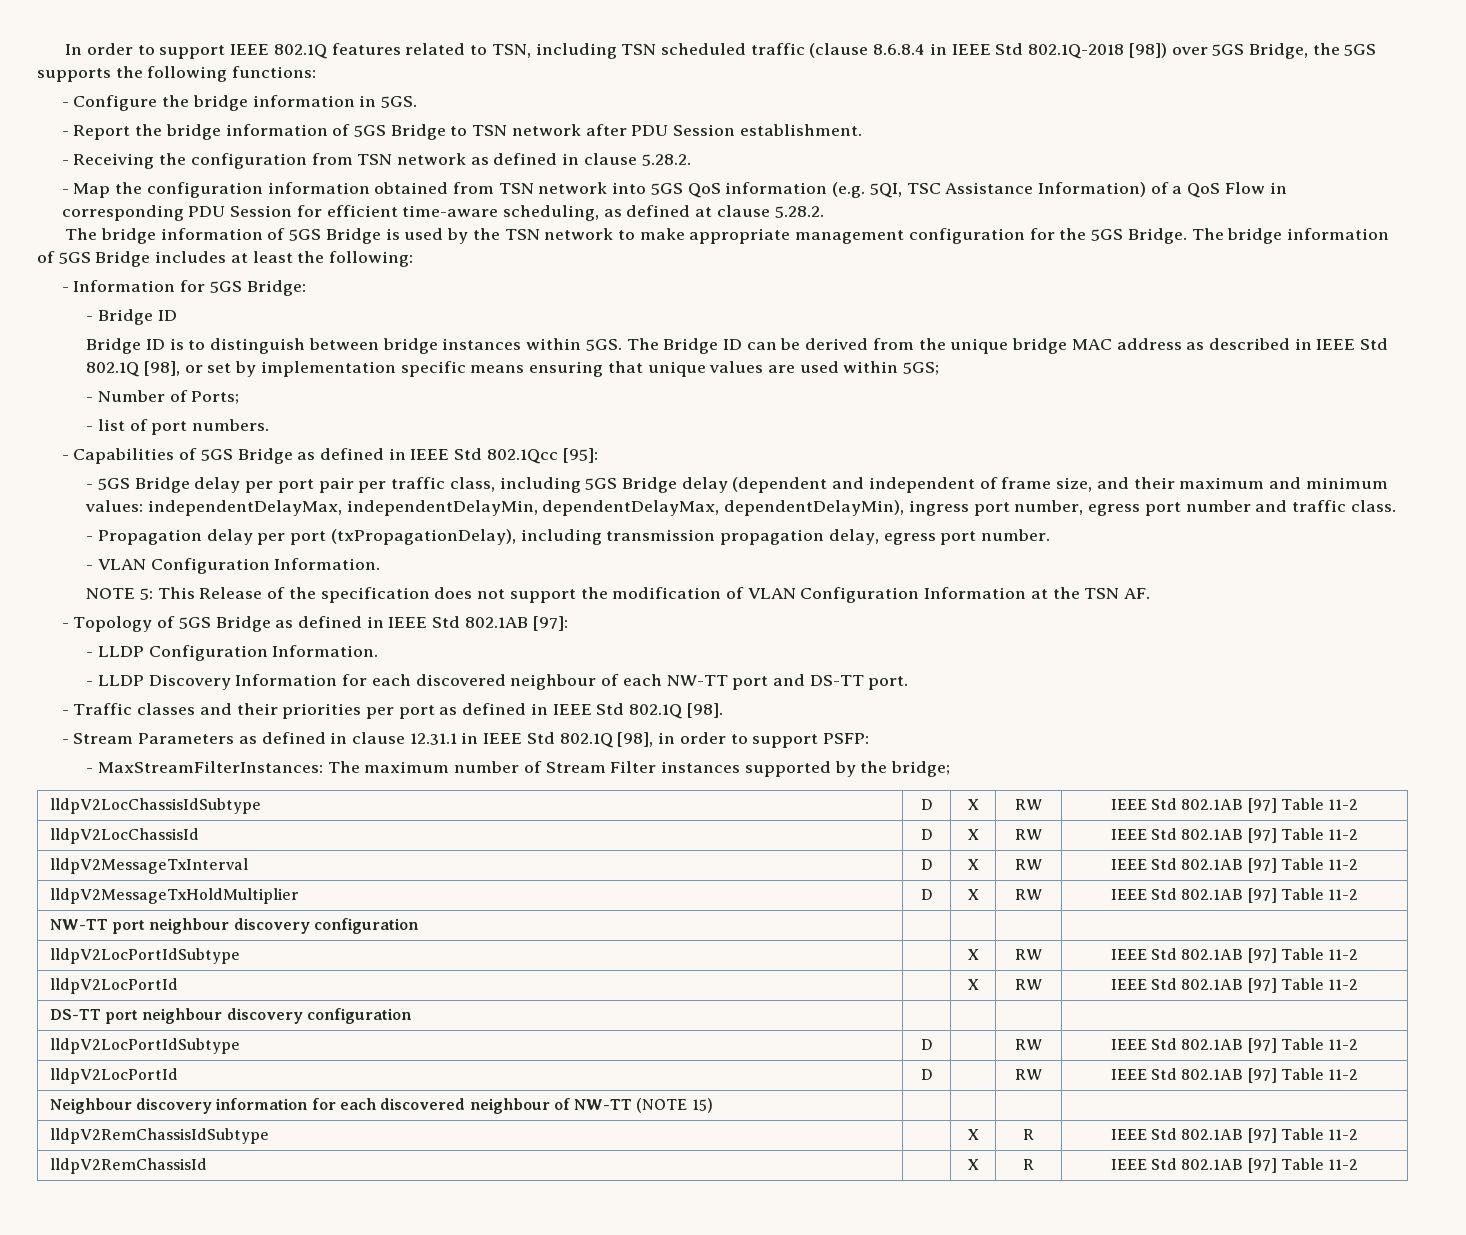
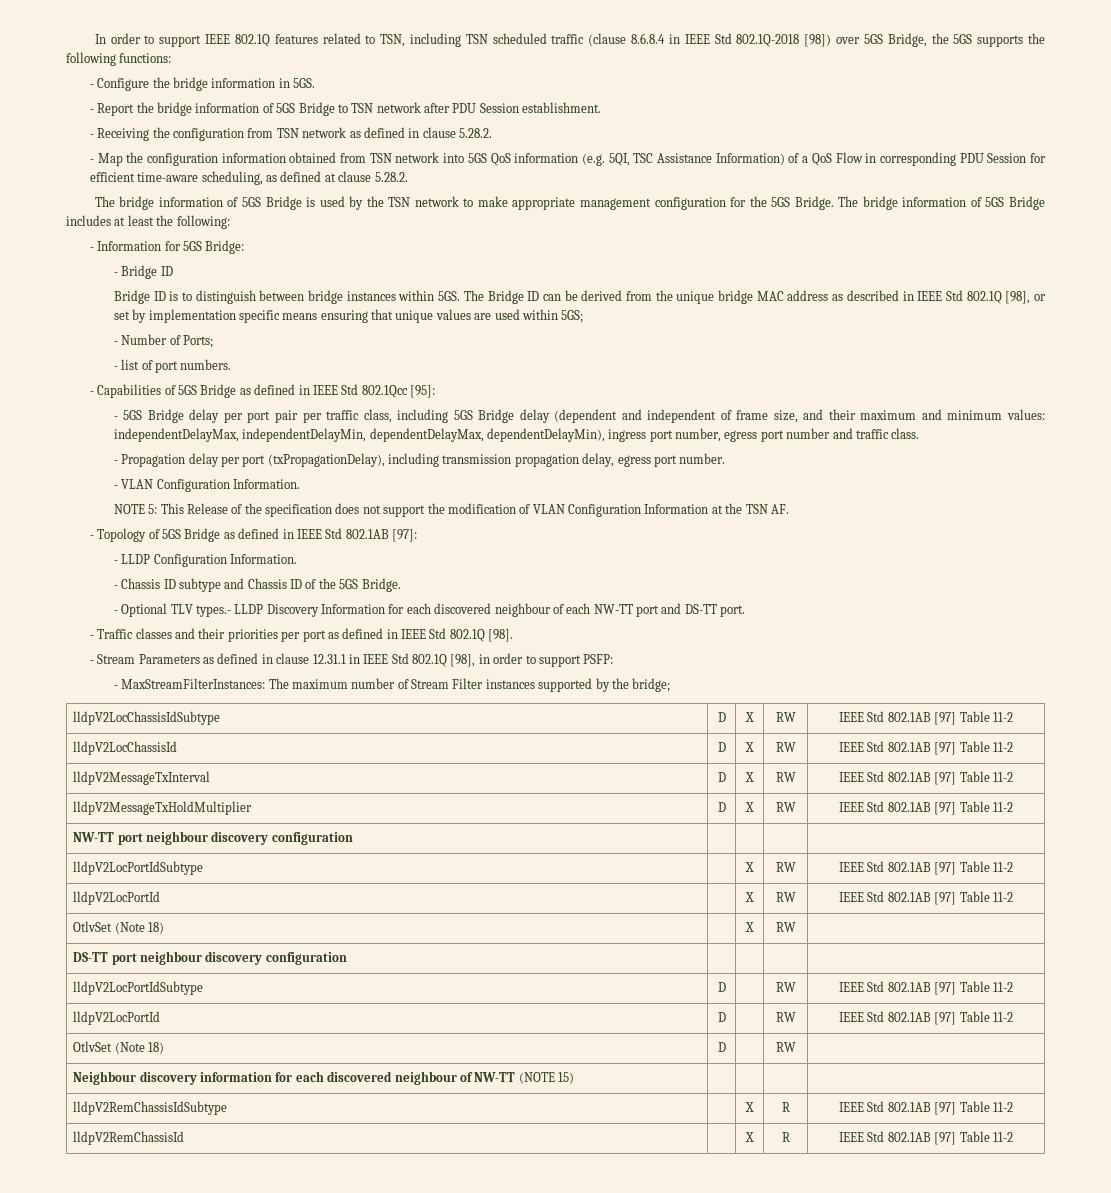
(94, 683) none -> [121,578,401,592] [113,603,231,617] Chassis ID subtype and Chassis ID of the 5GS Bridge. // - Optional TLV types.-
(1359, 984) none -> [73,921,165,934] [745,922,754,932] [775,922,796,932] // OtlvSet (Note 18) | | X | RW |
(1359, 1074) none -> [73,1041,165,1054] [717,1042,726,1052] [775,1042,796,1052] // OtlvSet (Note 18) | D | | RW |

